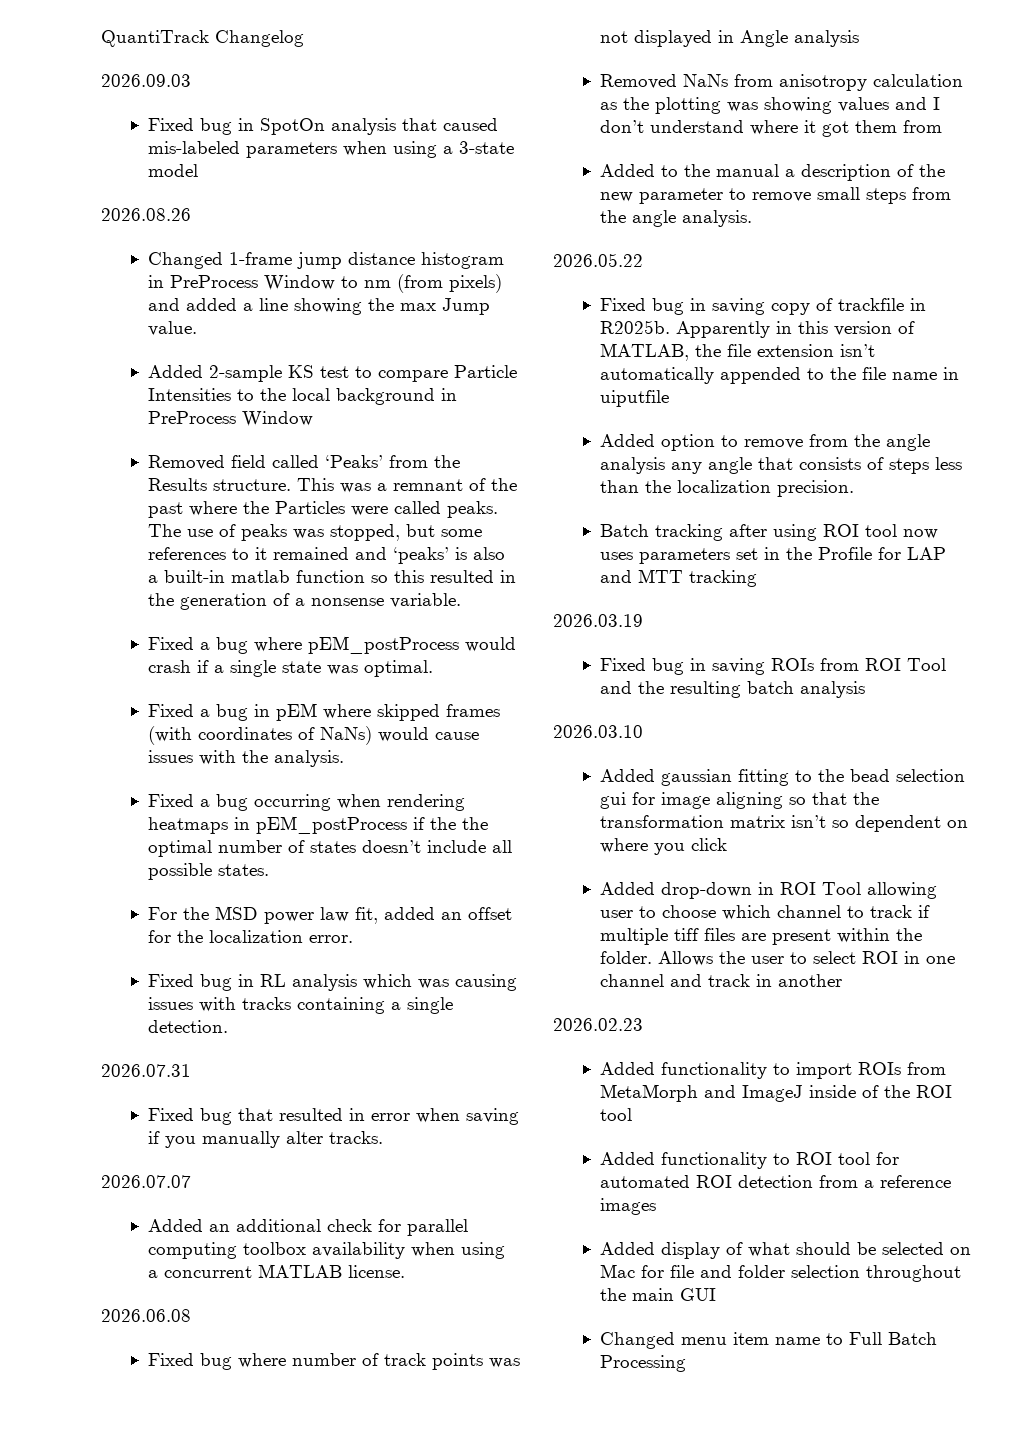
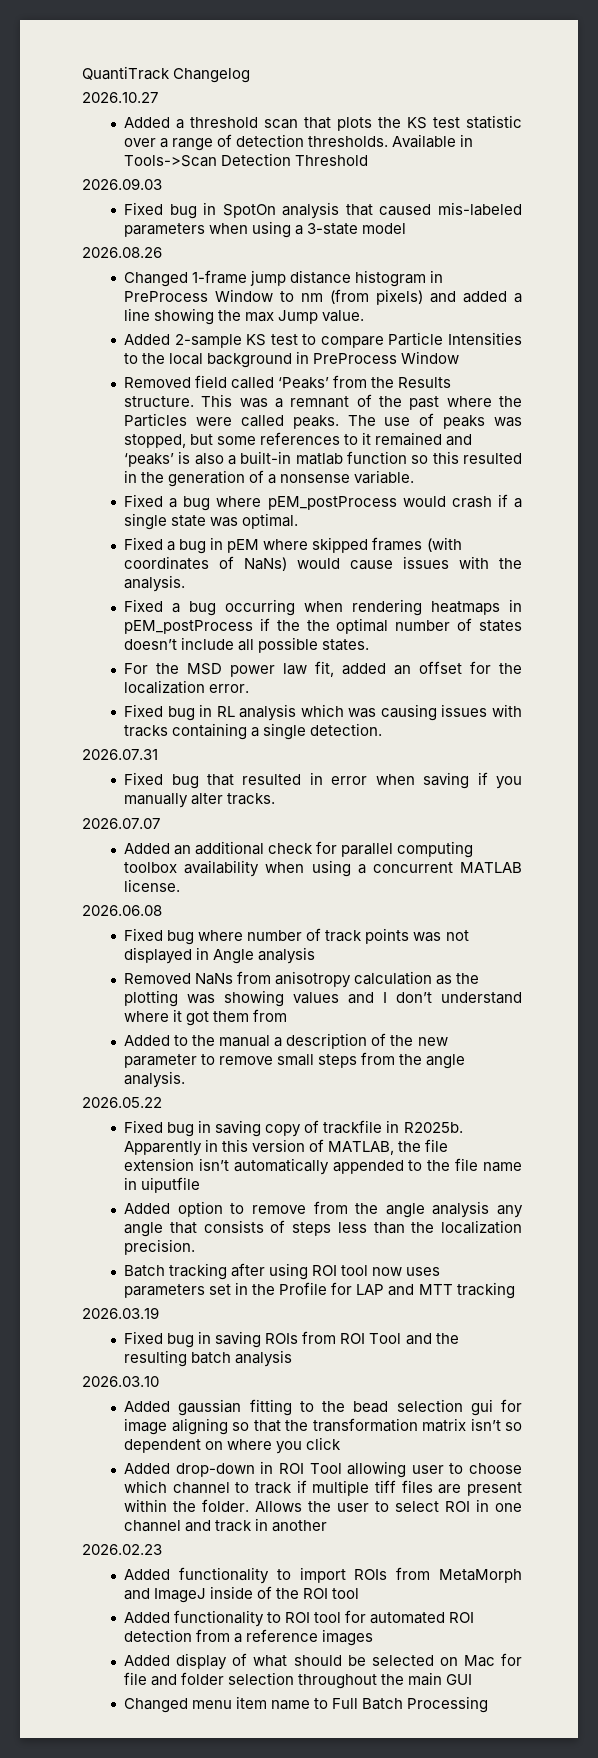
(304, 38) none -> [82,92,158,103] [124,115,522,131] [124,134,474,151] [124,153,369,167] // 2026.10.27 // Added a threshold scan that plots the KS test statistic over a range of detection thresholds. Available in Tools->Scan Detection Threshold

